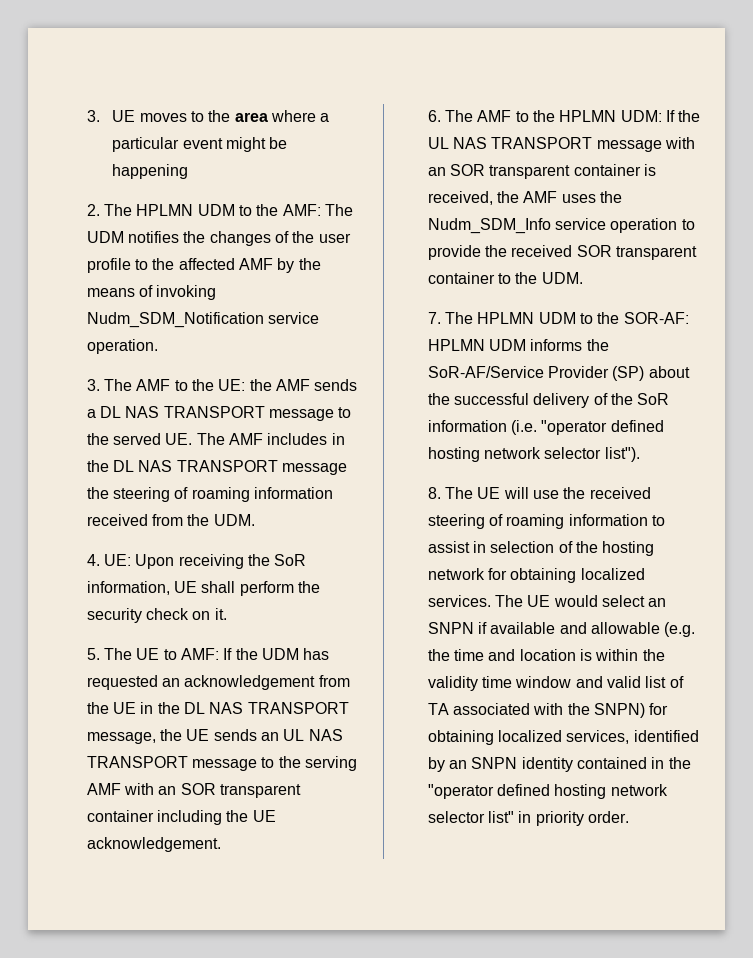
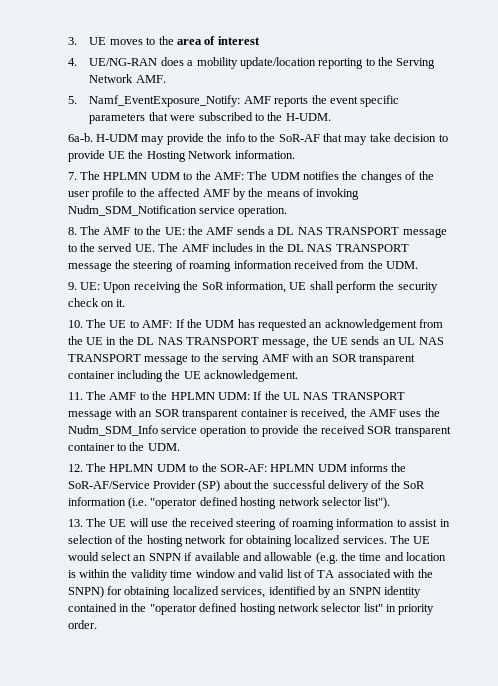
[270,110,330,122] [112,137,288,152] [112,164,189,179] [86,204,100,216] where a particular event might be happening // 2. -> [204,36,260,45] [67,57,436,69] [89,74,166,83] [67,95,400,107] [89,112,331,124] [67,133,448,145] [67,150,295,162] [67,172,77,180] of interest // 4. UE/NG-RAN does a mobility update/location reporting to the Serving Network AMF. // 5. Namf_EventExposure_Notify: AMF reports the event specific parameters that were subscribed to the H-UDM. // 6a-b. H-UDM may provide the info to the SoR-AF that may take decision to provide UE the Hosting Network information. // 7.
[86,379,100,391] 3. -> [67,227,77,235] 8.
[86,554,100,566] 4. -> [67,282,77,290] 9.
[86,648,100,660] 5. -> [67,320,83,328] 10.
[427,110,441,122] 6. -> [67,392,83,400] 11.
[427,312,441,324] 7. -> [67,464,83,472] 12.
[427,487,441,499] 8. -> [67,519,83,527] 13.

